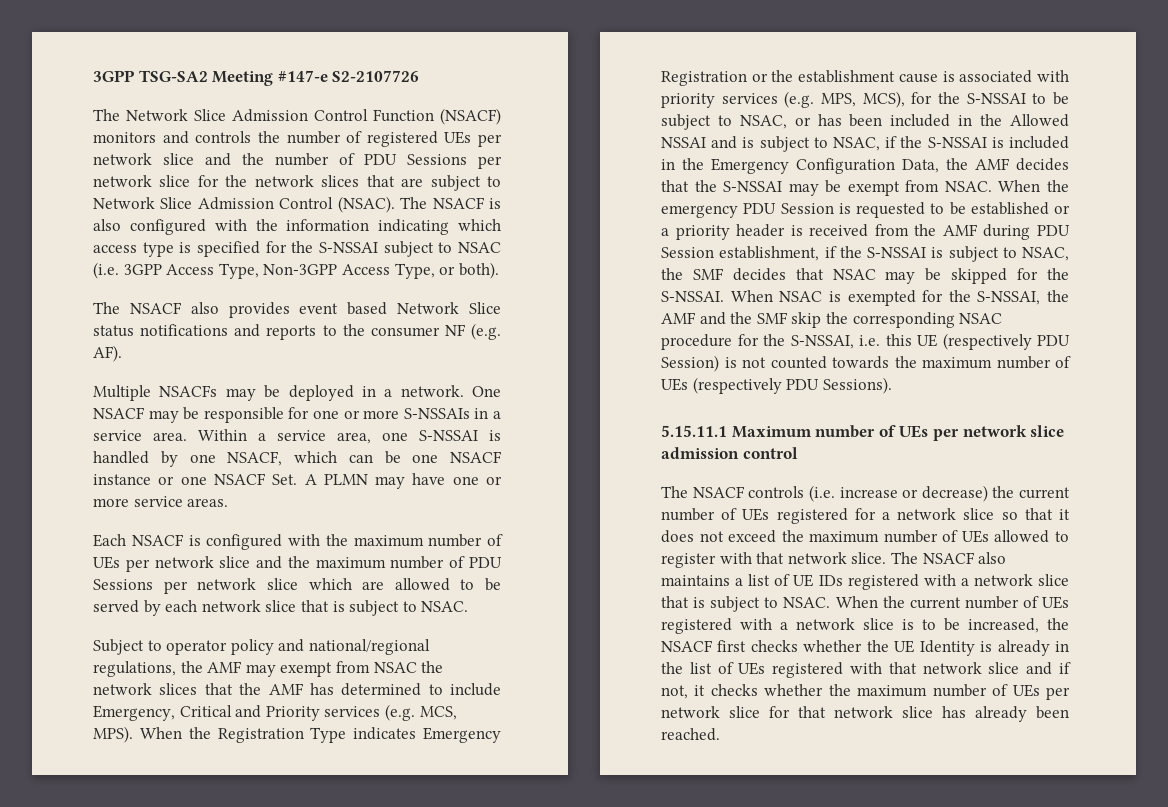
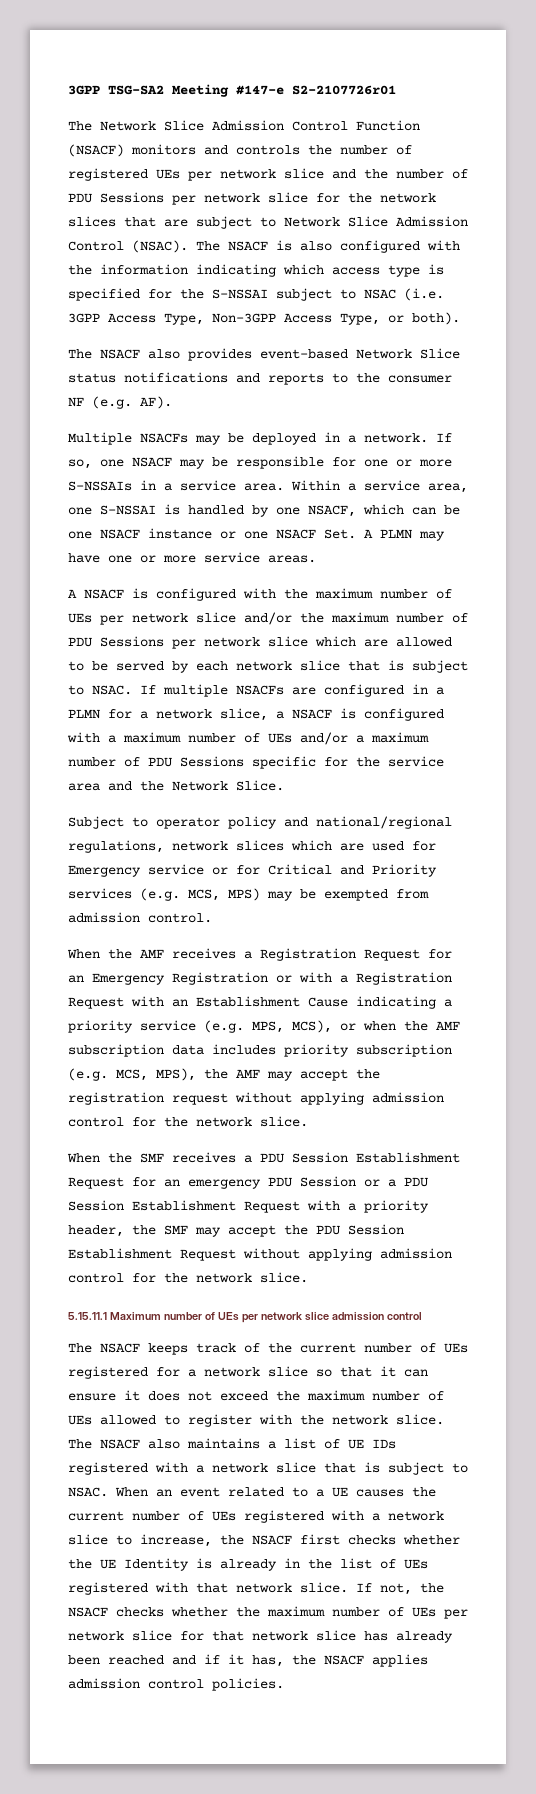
[332,70,420,82] S2-2107726 -> [292,85,396,95] S2-2107726r01
[299,302,388,315] event based -> [260,349,348,359] event-based
[472,386,501,397] One -> [436,433,452,442] [68,459,124,469] If so, one
[93,534,126,547] Each -> [68,589,77,598] A
[256,556,283,569] and -> [244,612,292,625] and/or
(469, 606) none -> [140,684,444,697] [68,708,444,721] [67,732,429,745] [68,756,444,769] [68,780,284,791] If multiple NSACFs are configured in a PLMN for a network slice, a NSACF is configured with a maximum number of UEs and/or a maximum number of PDU Sessions specific for the service area and the Network Slice.
[180,661,444,677] [93,683,501,696] [93,705,175,721] the AMF may exempt from NSAC the network slices that the AMF has determined to include Emergency, -> [172,840,436,851] [68,864,260,877] network slices which are used for Emergency service or for
[93,726,501,743] [661,70,1069,86] [661,91,1069,108] [661,114,1069,130] [661,136,1069,152] [661,158,1069,174] [661,180,1069,196] [661,202,1070,218] [661,224,1070,240] [661,246,1069,262] [661,268,1069,284] [661,290,1069,306] [661,312,1003,328] [661,333,1070,350] [661,355,1071,372] [661,377,892,394] MPS). When the Registration Type indicates Emergency Registration or the establishment cause is associated with priority services (e.g. MPS, MCS), for the S-NSSAI to be subject to NSAC, or has been included in the Allowed NSSAI and is subject to NSAC, if the S-NSSAI is included in the Emergency Configuration Data, the AMF decides that the S-NSSAI may be exempt from NSAC. When the emergency PDU Session is requested to be established or a priority header is received from the AMF during PDU Session establishment, if the S-NSSAI is subject to NSAC, the SMF decides that NSAC may be skipped for the S-NSSAI. When NSAC is exempted for the S-NSSAI, the AMF and the SMF skip the corresponding NSAC procedure for the S-NSSAI, i.e. this UE (respectively PDU Session) is not counted towards the maximum number of UEs (respectively PDU Sessions). -> [228,888,429,901] [68,912,212,923] [67,948,452,961] [68,972,452,985] [68,996,452,1009] [68,1020,460,1033] [68,1044,452,1057] [68,1068,380,1081] [68,1092,444,1105] [68,1116,308,1127] [67,1152,460,1163] [68,1176,428,1189] [68,1200,429,1213] [68,1224,404,1237] [68,1248,452,1261] [68,1272,308,1283] MPS) may be exempted from admission control. // When the AMF receives a Registration Request for an Emergency Registration or with a Registration Request with an Establishment Cause indicating a priority service (e.g. MPS, MCS), or when the AMF subscription data includes priority subscription (e.g. MCS, MPS), the AMF may accept the registration request without applying admission control for the network slice. // When the SMF receives a PDU Session Establishment Request for an emergency PDU Session or a PDU Session Establishment Request with a priority header, the SMF may accept the PDU Session Establishment Request without applying admission control for the network slice.
[748,485,988,502] controls (i.e. increase or decrease) -> [148,1343,260,1355] keeps track of
(1070, 514) none -> [404,1369,428,1377] [68,1390,140,1401] can ensure it
[756,552,785,564] that -> [300,1415,324,1425] the
(878, 602) none -> [156,1487,404,1497] an event related to a UE causes
[902,618,1039,633] is to be increased, -> [116,1534,212,1547] to increase,
[988,662,1071,675] [661,685,706,699] slice and if not, it -> [300,1582,444,1595] [68,1607,108,1617] slice. If not, the NSACF
[661,728,720,741] reached. -> [108,1654,428,1667] [68,1678,284,1691] reached and if it has, the NSACF applies admission control policies.

